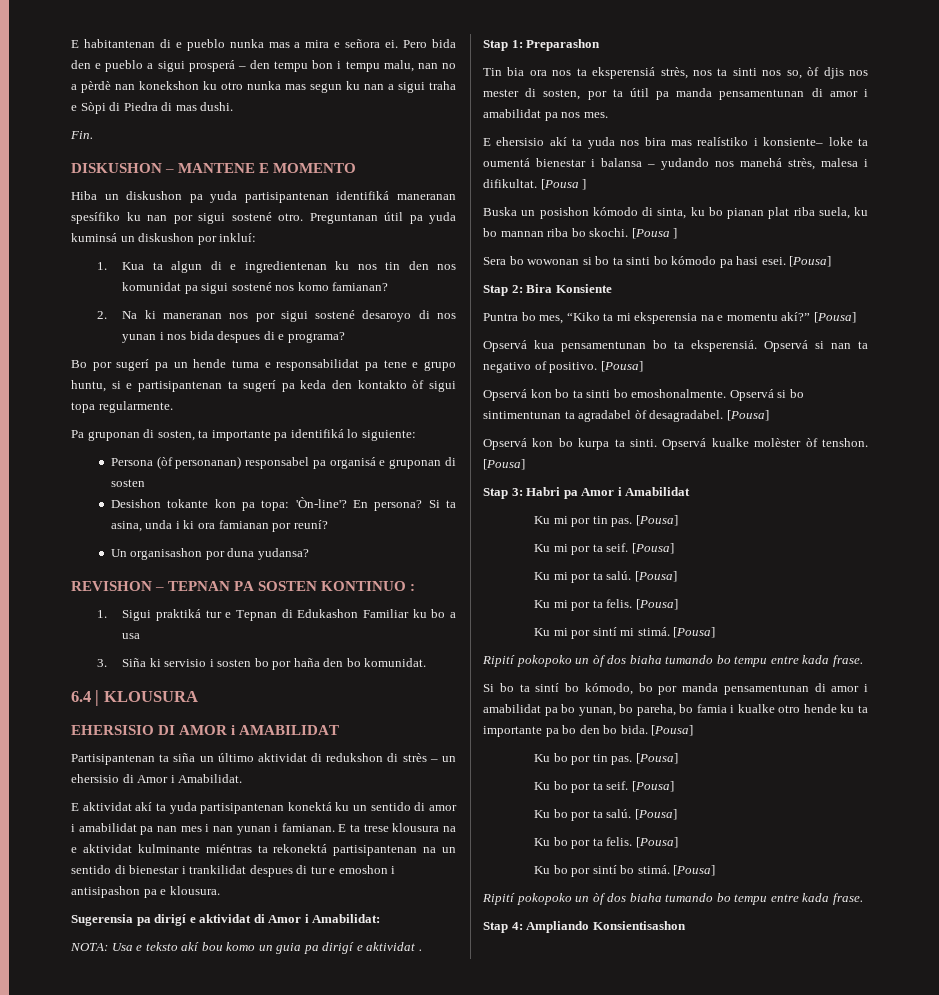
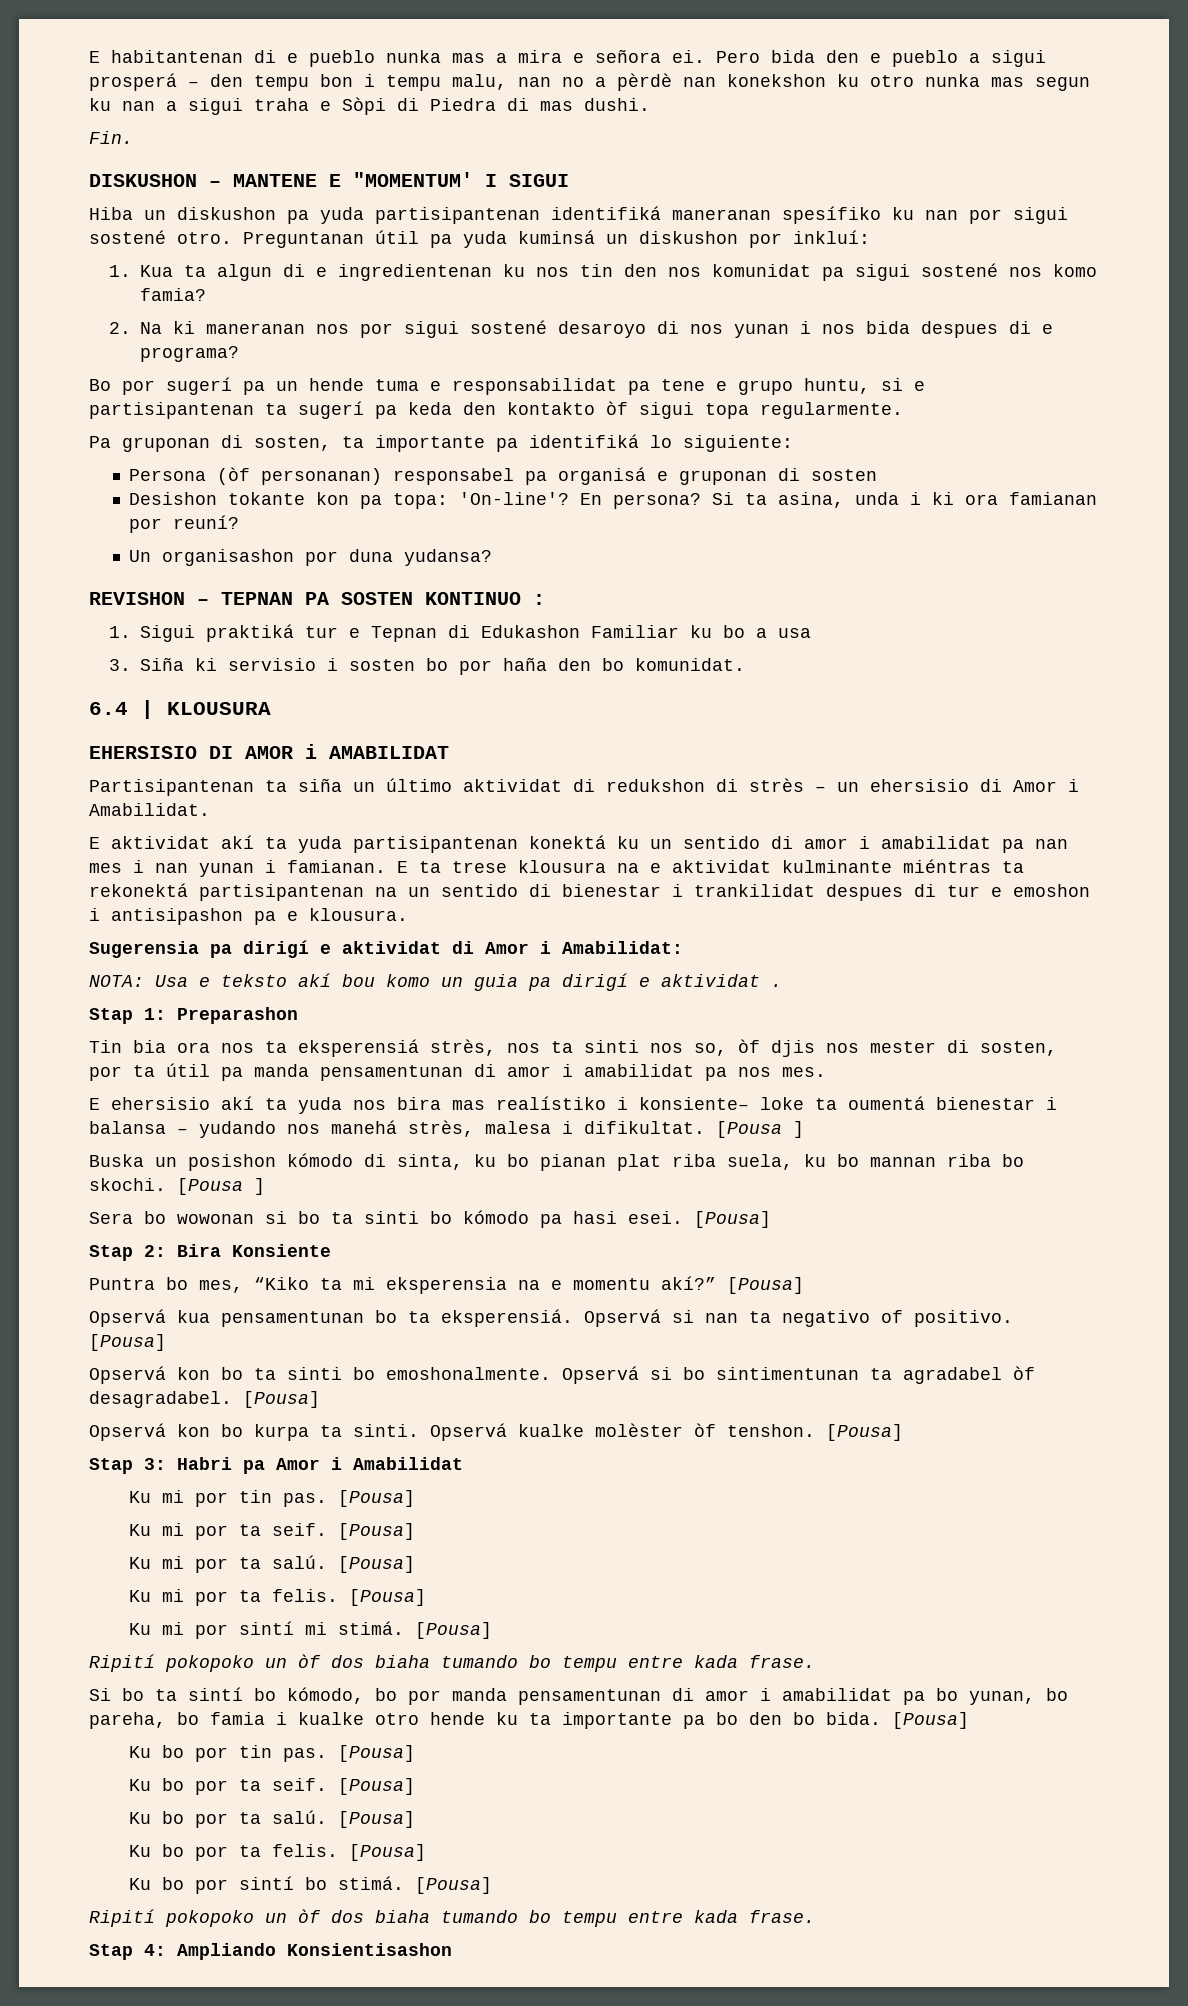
[273,163,357,173] MOMENTO -> [353,172,569,187] "MOMENTUM' I SIGUI
[332,282,389,291] famianan? -> [140,288,207,301] famia?
[295,497,347,508] 'Òn-line'? -> [458,492,569,505] 'On-line'?

